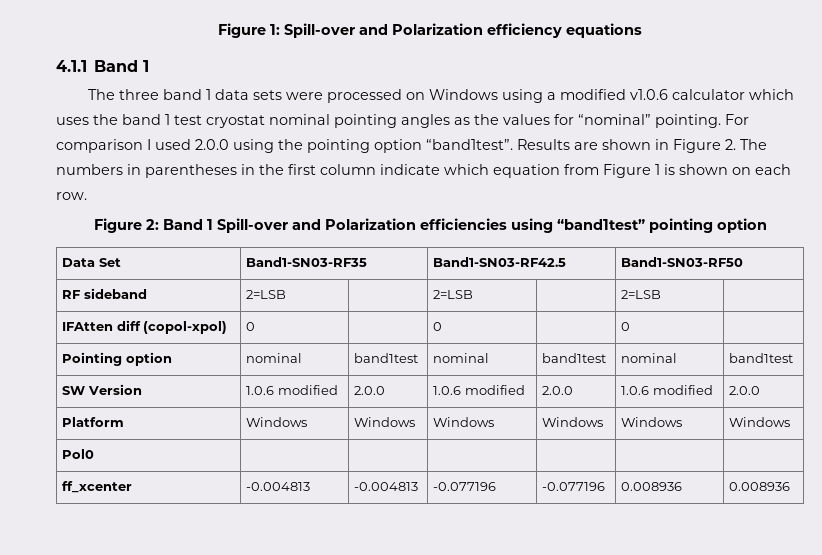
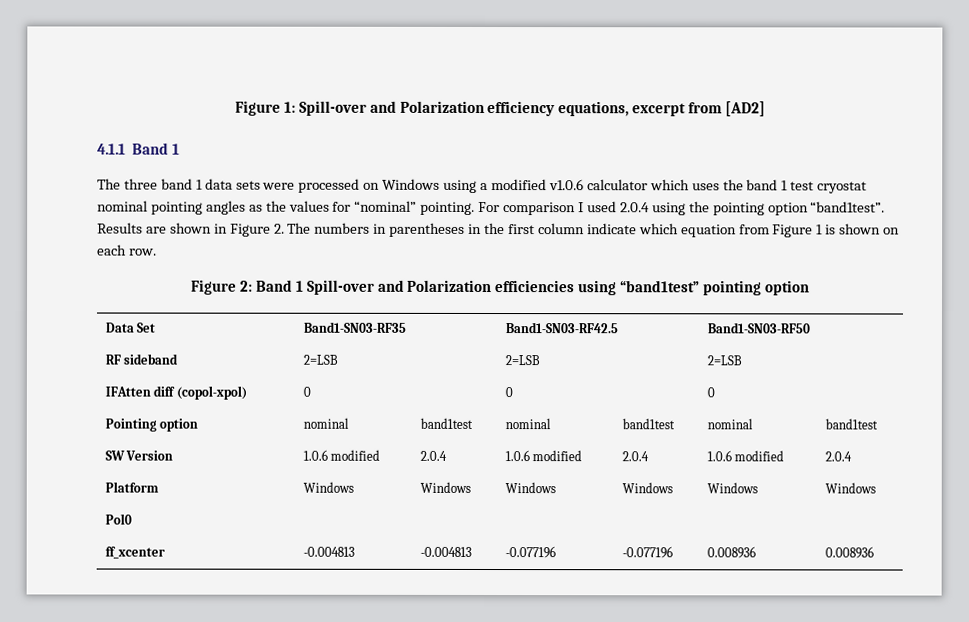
[566,23,642,38] equations -> [558,101,767,117] equations, excerpt from [AD2]
[195,139,229,150] 2.0.0 -> [619,202,650,213] 2.0.4
[354,386,386,395] [433,385,525,395] [542,386,574,395] [621,385,713,395] [729,386,761,395] 2.0.0 | 1.0.6 modified | 2.0.0 | 1.0.6 modified | 2.0.0 -> [419,450,447,461] [504,450,583,462] [621,451,649,462] [706,450,785,462] [824,451,852,462] 2.0.4 | 1.0.6 modified | 2.0.4 | 1.0.6 modified | 2.0.4

